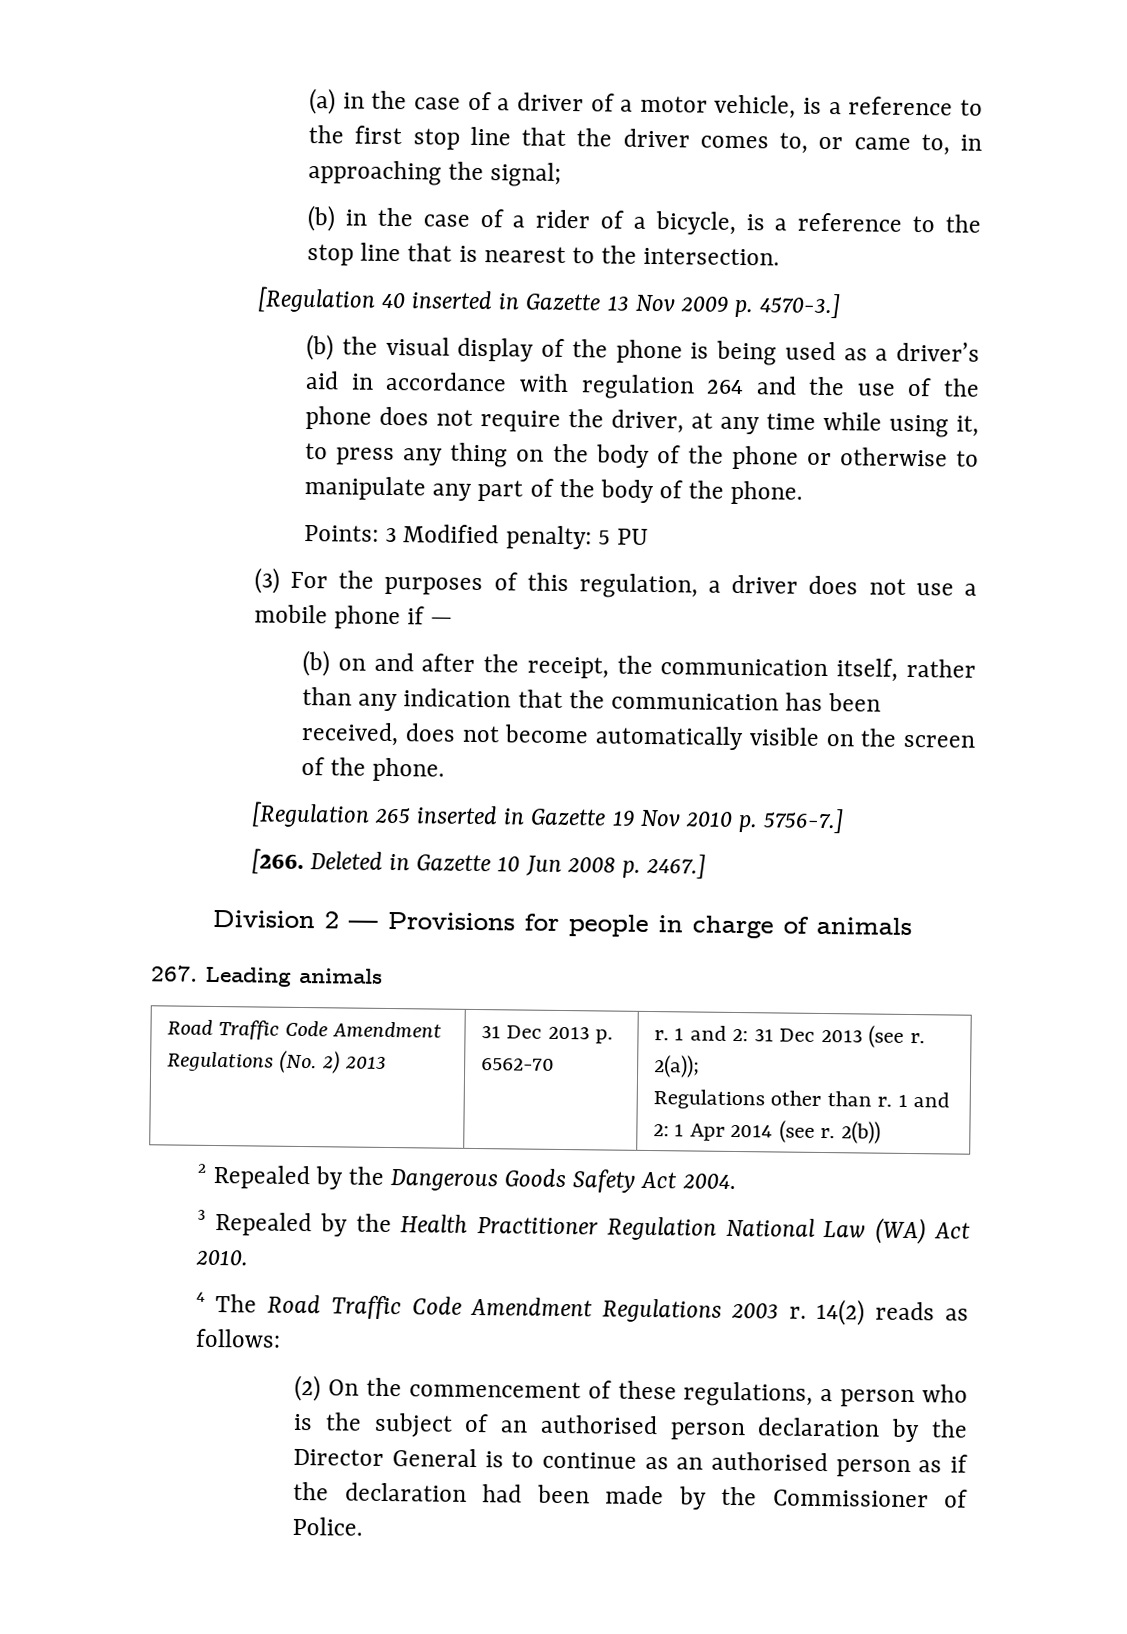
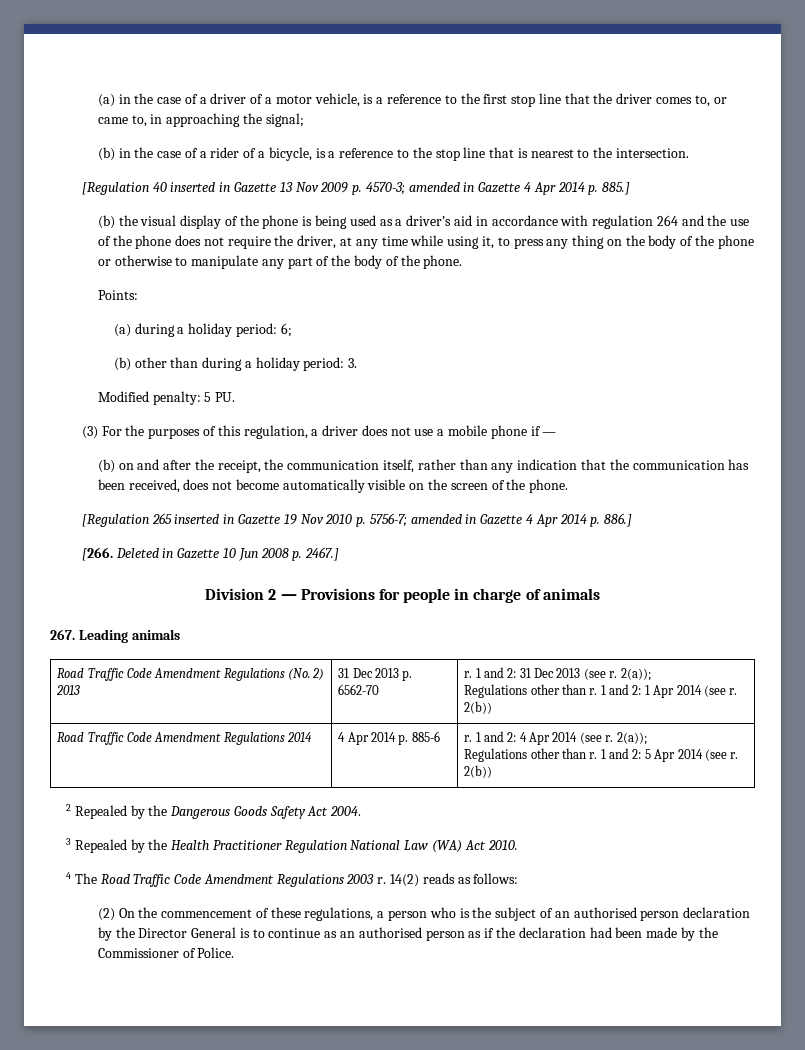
[759,293,842,319] 4570-3.] -> [365,182,631,195] 4570-3; amended in Gazette 4 Apr 2014 p. 885.]
[385,527,398,543] 3 -> [113,323,292,337] [113,357,358,371] // (a) during a holiday period: 6; // (b) other than during a holiday period: 3. //
[616,528,649,545] PU -> [215,392,236,402] PU.
[763,808,845,834] 5756-7.] -> [369,513,633,527] 5756-7; amended in Gazette 4 Apr 2014 p. 886.]
(881, 1132) none -> [57,732,313,745] [338,731,440,745] [464,731,647,745] [464,748,739,762] [464,765,493,778] // Road Traffic Code Amendment Regulations 2014 | 4 Apr 2014 p. 885-6 | r. 1 and 2: 4 Apr 2014 (see r. 2(a)); // Regulations other than r. 1 and 2: 5 Apr 2014 (see r. 2(b))

